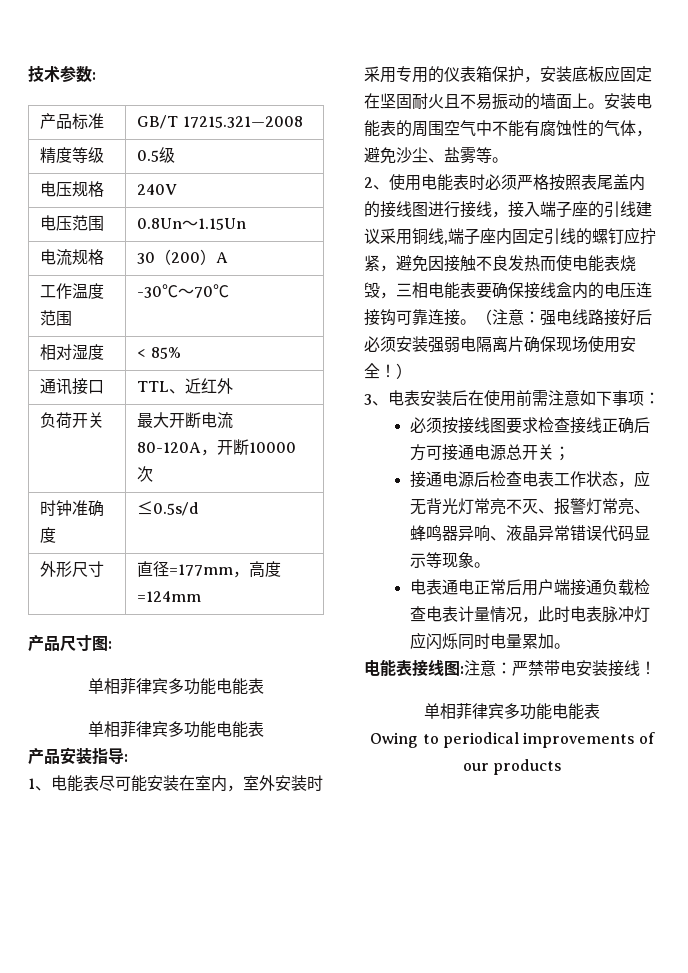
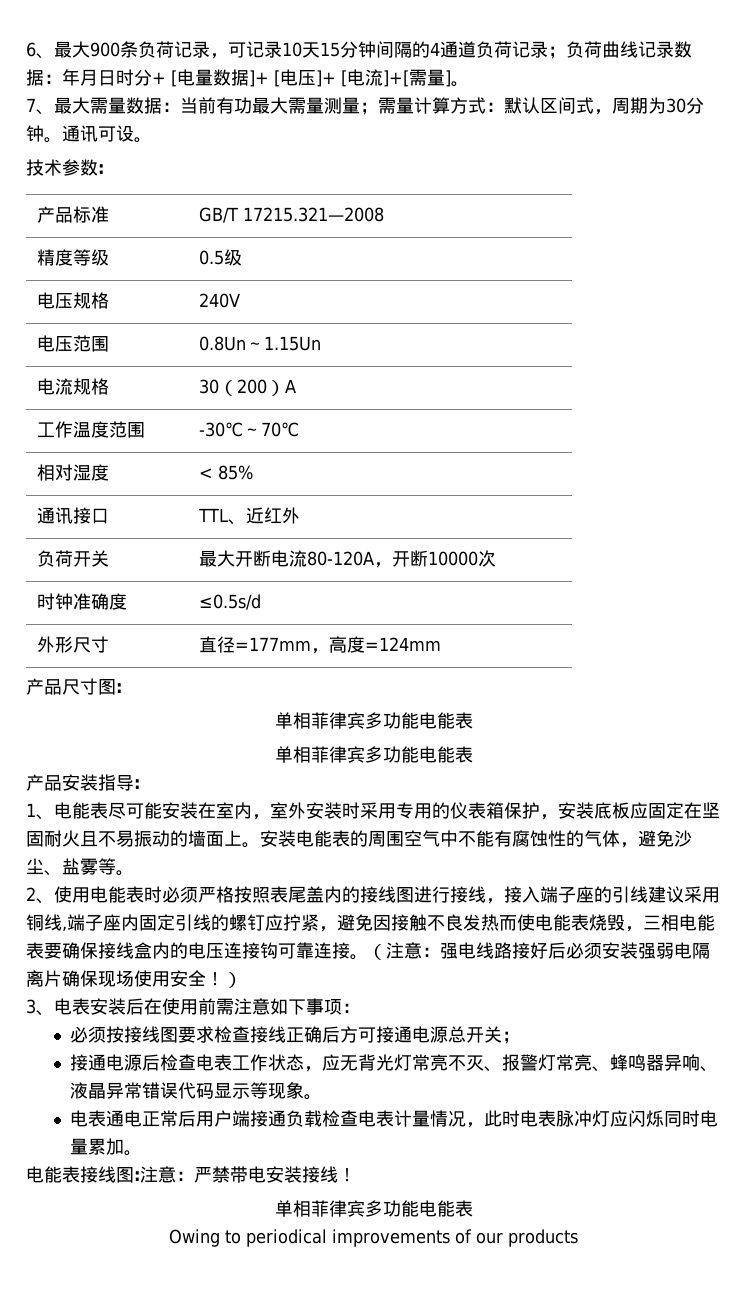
(28, 73) none -> [26,41,692,59] [26,69,469,87] [26,97,704,115] [26,125,152,143] 6、最大900条负荷记录，可记录10天15分钟间隔的4通道负荷记录；负荷曲线记录数据：年月日时分+ [电量数据]+ [电压]+ [电流]+[需量]。 // 7、最大需量数据：当前有功最大需量测量；需量计算方式：默认区间式，周期为30分钟。通讯可设。 //

